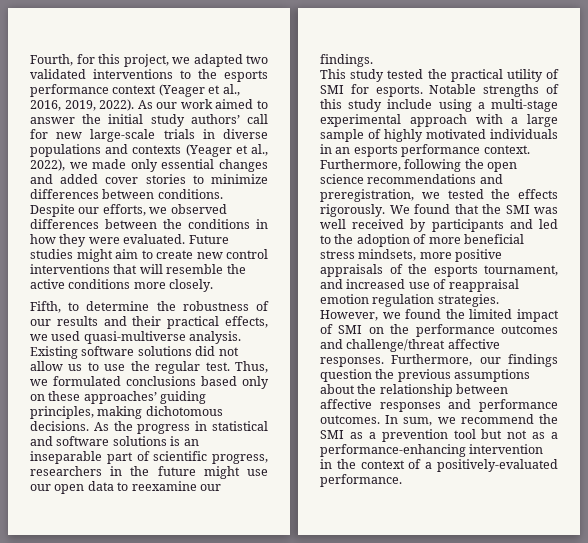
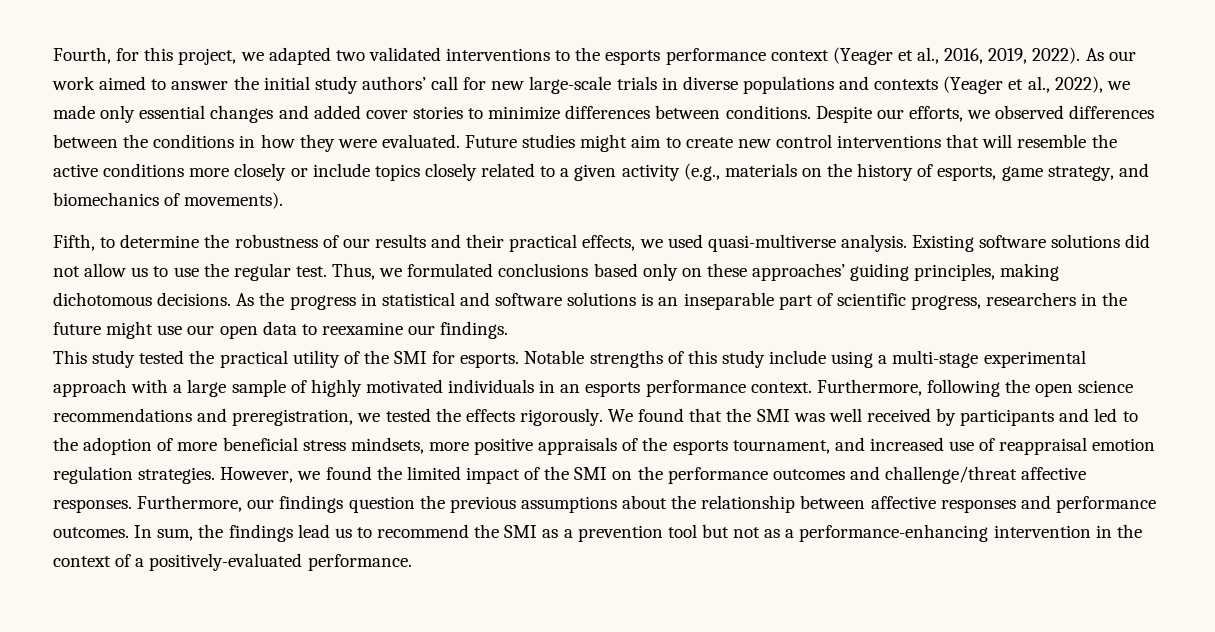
[169,279,214,292] closely. -> [234,163,1149,181] [53,192,284,209] closely or include topics closely related to a given activity (e.g., materials on the history of esports, game strategy, and biomechanics of movements).
(559, 74) none -> [363,350,389,364] the
(333, 329) none -> [544,466,570,480] the
[437,417,456,424] we -> [198,524,372,542] the findings lead us to

